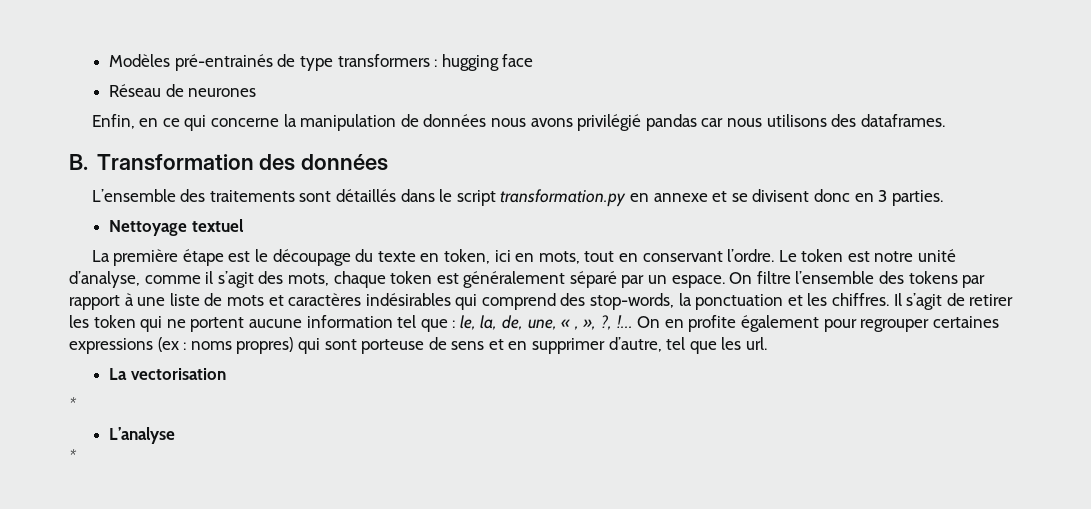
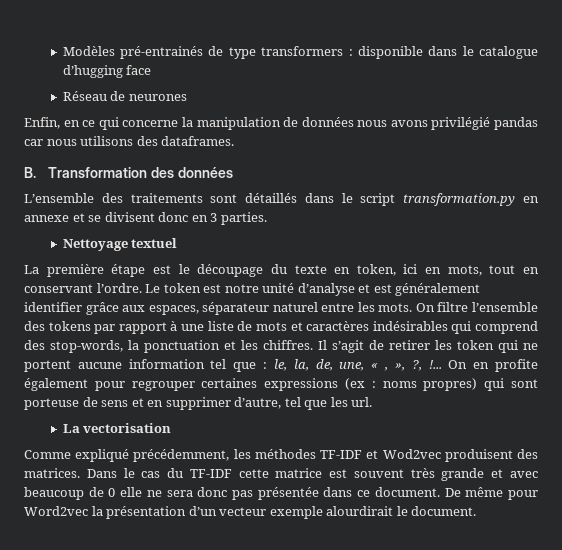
[441,54,499,71] hugging -> [357,46,538,59] [62,65,123,78] disponible dans le catalogue d’hugging
[69,271,725,288] d’analyse, comme il s’agit des mots, chaque token est généralement séparé par un espace. -> [297,283,481,296] [24,302,413,315] d’analyse et est généralement identifier grâce aux espaces, séparateur naturel entre les mots.
[69,397,77,410] [109,427,176,444] [69,449,77,462] * // L’analyse // * -> [24,449,538,462] [24,468,538,481] [24,487,539,500] [24,506,477,519] Comme expliqué précédemment, les méthodes TF-IDF et Wod2vec produisent des matrices. Dans le cas du TF-IDF cette matrice est souvent très grande et avec beaucoup de 0 elle ne sera donc pas présentée dans ce document. De même pour Word2vec la présentation d’un vecteur exemple alourdirait le document.

